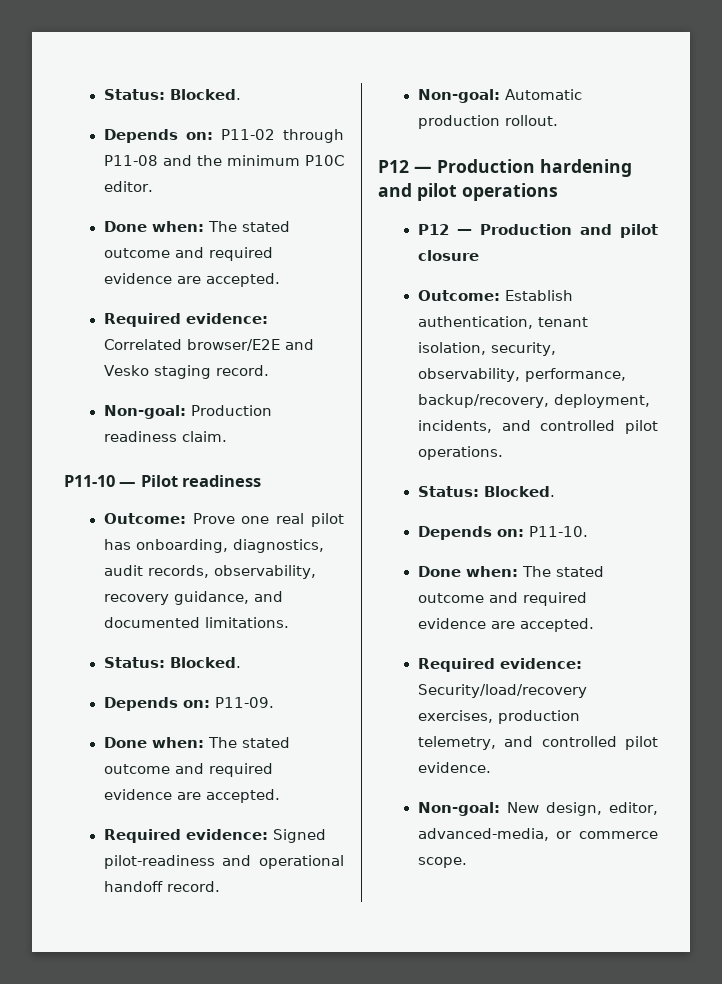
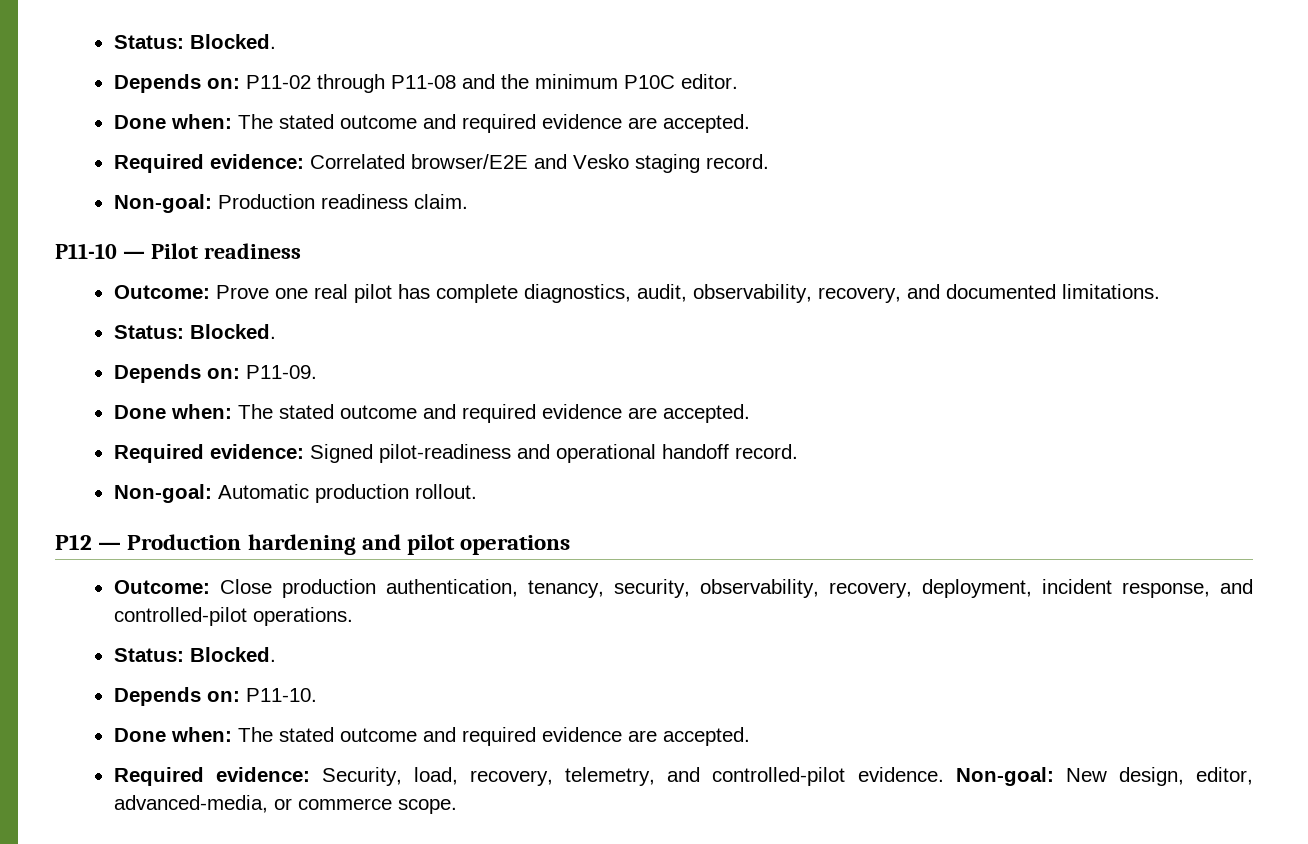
[135,539,324,553] [103,565,316,579] [103,591,249,605] onboarding, diagnostics, audit records, observability, recovery guidance, -> [435,284,901,303] complete diagnostics, audit, observability, recovery,
[417,224,658,238] [417,250,479,261] [417,290,573,301] [417,316,588,329] [417,342,556,356] [417,368,626,382] [417,394,650,408] [417,420,658,434] P12 — Production and pilot closure // Outcome: Establish authentication, tenant isolation, security, observability, performance, backup/recovery, deployment, incidents, and controlled pilot -> [113,579,1253,598] [113,607,247,626] Outcome: Close production authentication, tenancy, security, observability, recovery, deployment, incident response, and controlled-pilot
[417,684,587,698] [417,710,580,724] [417,736,658,750] Security/load/recovery exercises, production telemetry, and controlled pilot -> [321,767,846,786] Security, load, recovery, telemetry, and controlled-pilot
(491, 767) // -> (944, 774) none

